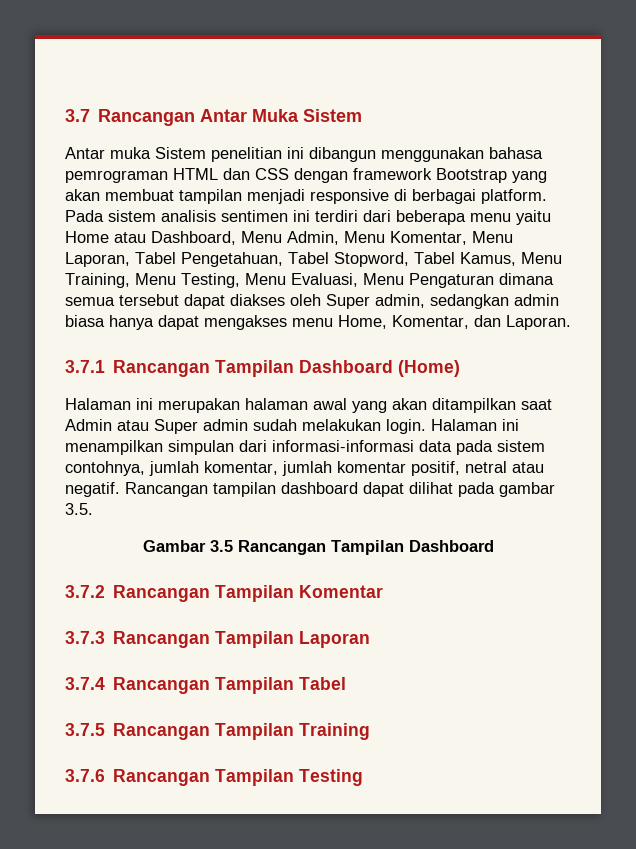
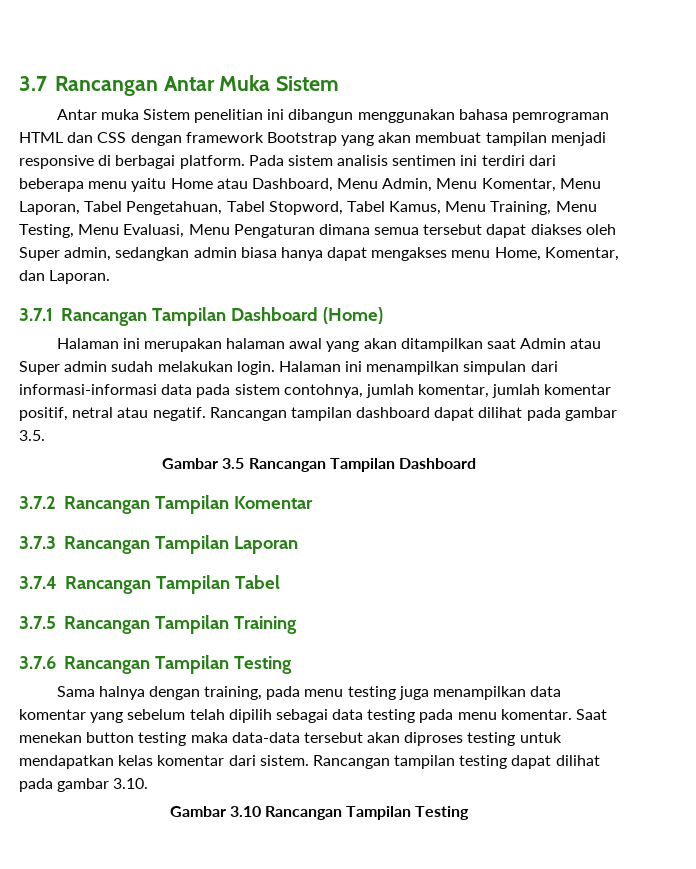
(364, 777) none -> [56,686,562,700] [19,709,608,723] [19,732,562,746] [19,755,600,769] [19,778,149,792] [169,806,470,820] // Sama halnya dengan training, pada menu testing juga menampilkan data komentar yang sebelum telah dipilih sebagai data testing pada menu komentar. Saat menekan button testing maka data-data tersebut akan diproses testing untuk mendapatkan kelas komentar dari sistem. Rancangan tampilan testing dapat dilihat pada gambar 3.10. // Gambar 3.10 Rancangan Tampilan Testing

